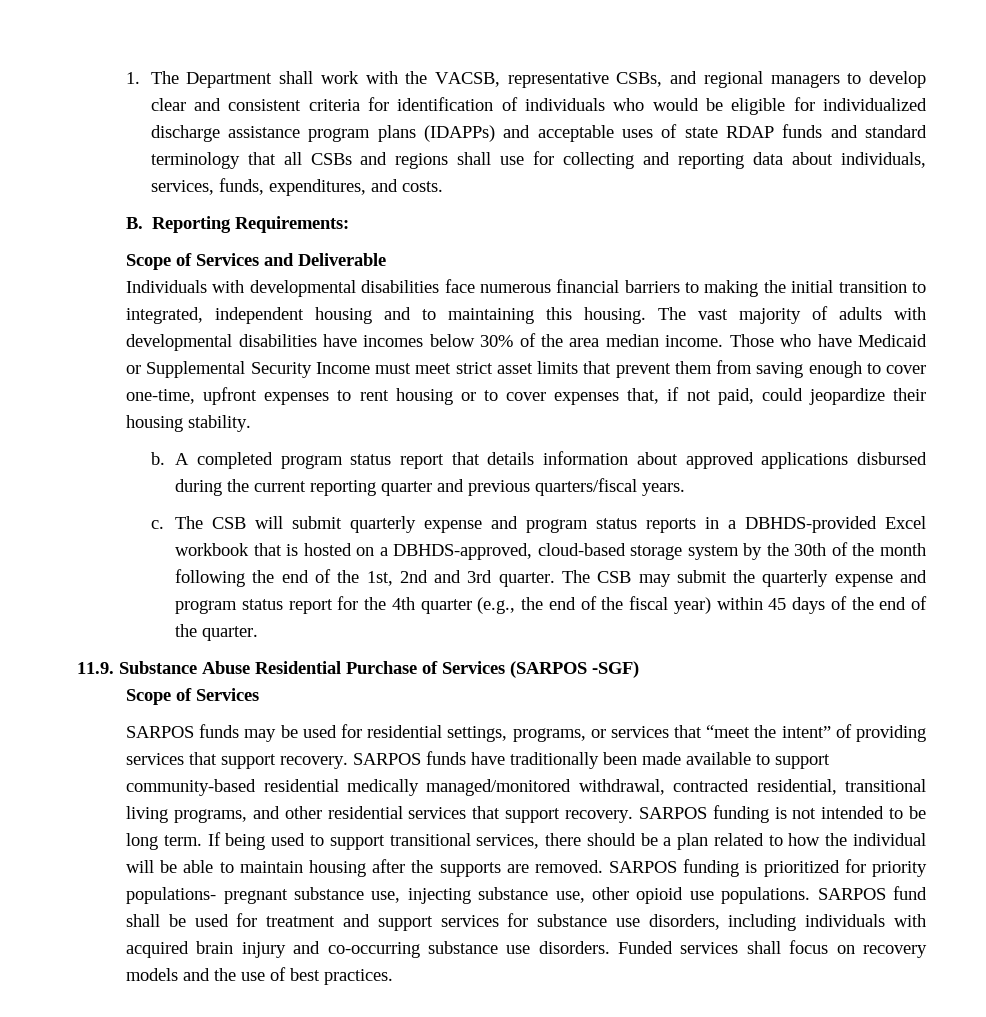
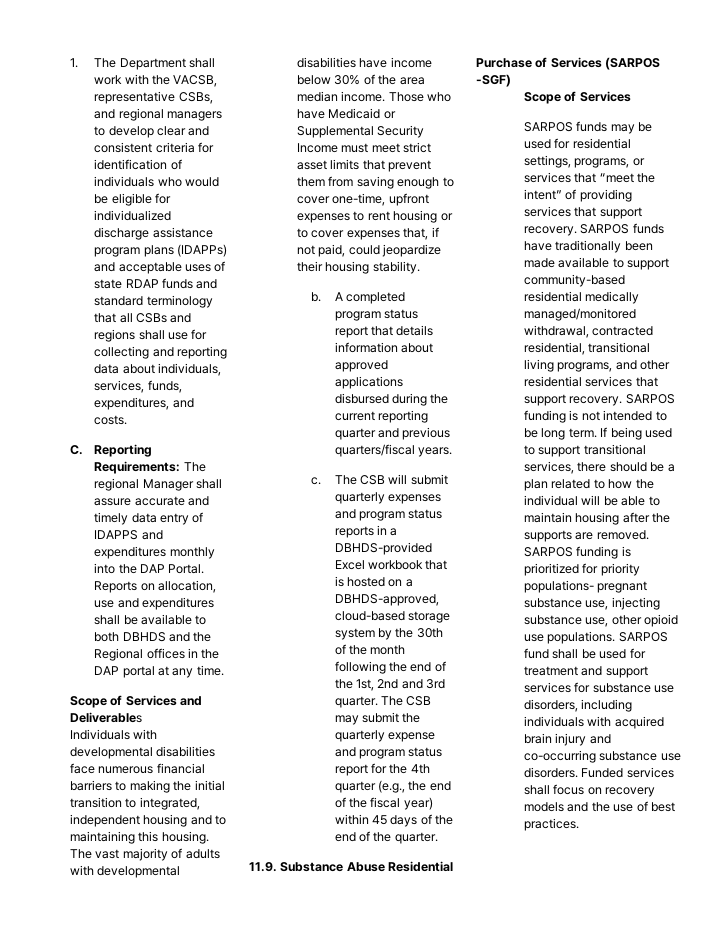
[126,217,144,229] B. -> [70,445,84,455] C.
(350, 224) none -> [183,462,206,472] [94,478,222,491] [94,496,209,506] [94,512,204,525] [94,530,163,540] [94,546,215,559] [94,563,205,574] [94,580,216,593] [94,597,214,610] [94,614,207,625] [94,632,212,642] [94,648,220,661] [94,665,224,678] The regional Manager shall assure accurate and timely data entry of IDAPPS and expenditures monthly into the DAP Portal. Reports on allocation, use and expenditures shall be available to both DBHDS and the Regional offices in the DAP portal at any time.
[298,253,387,266] Deliverable -> [70,712,143,723] Deliverables
[363,335,424,347] incomes -> [390,57,432,68] income
[424,520,483,533] expense -> [387,494,441,504] expenses

